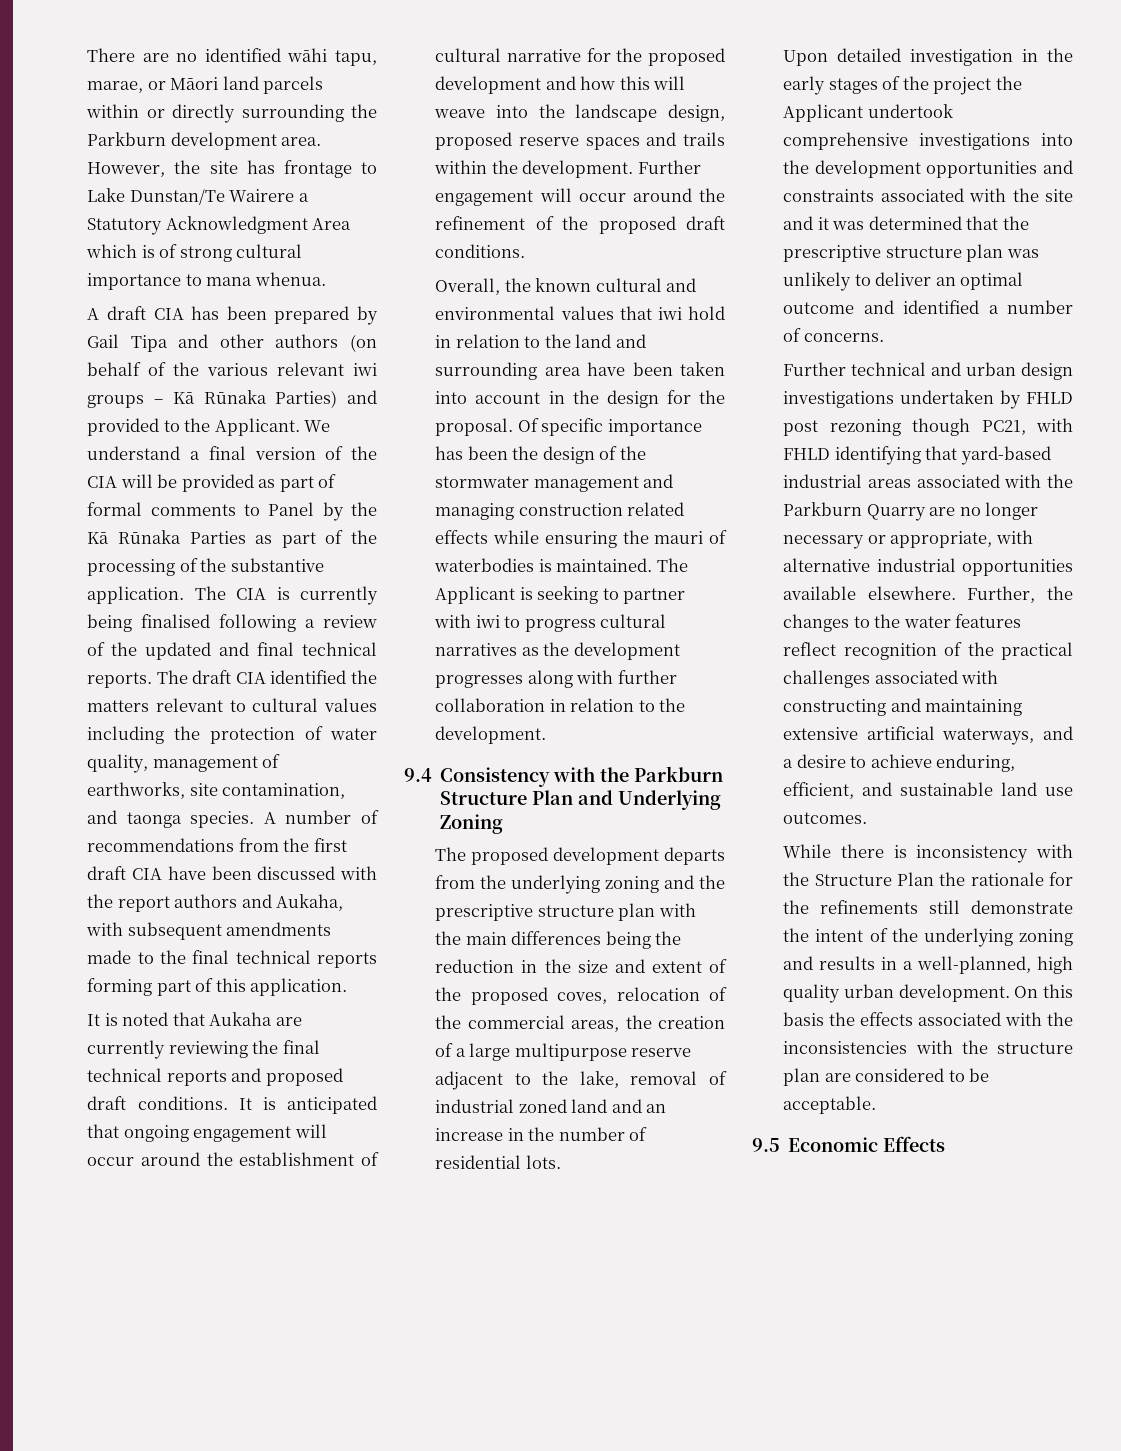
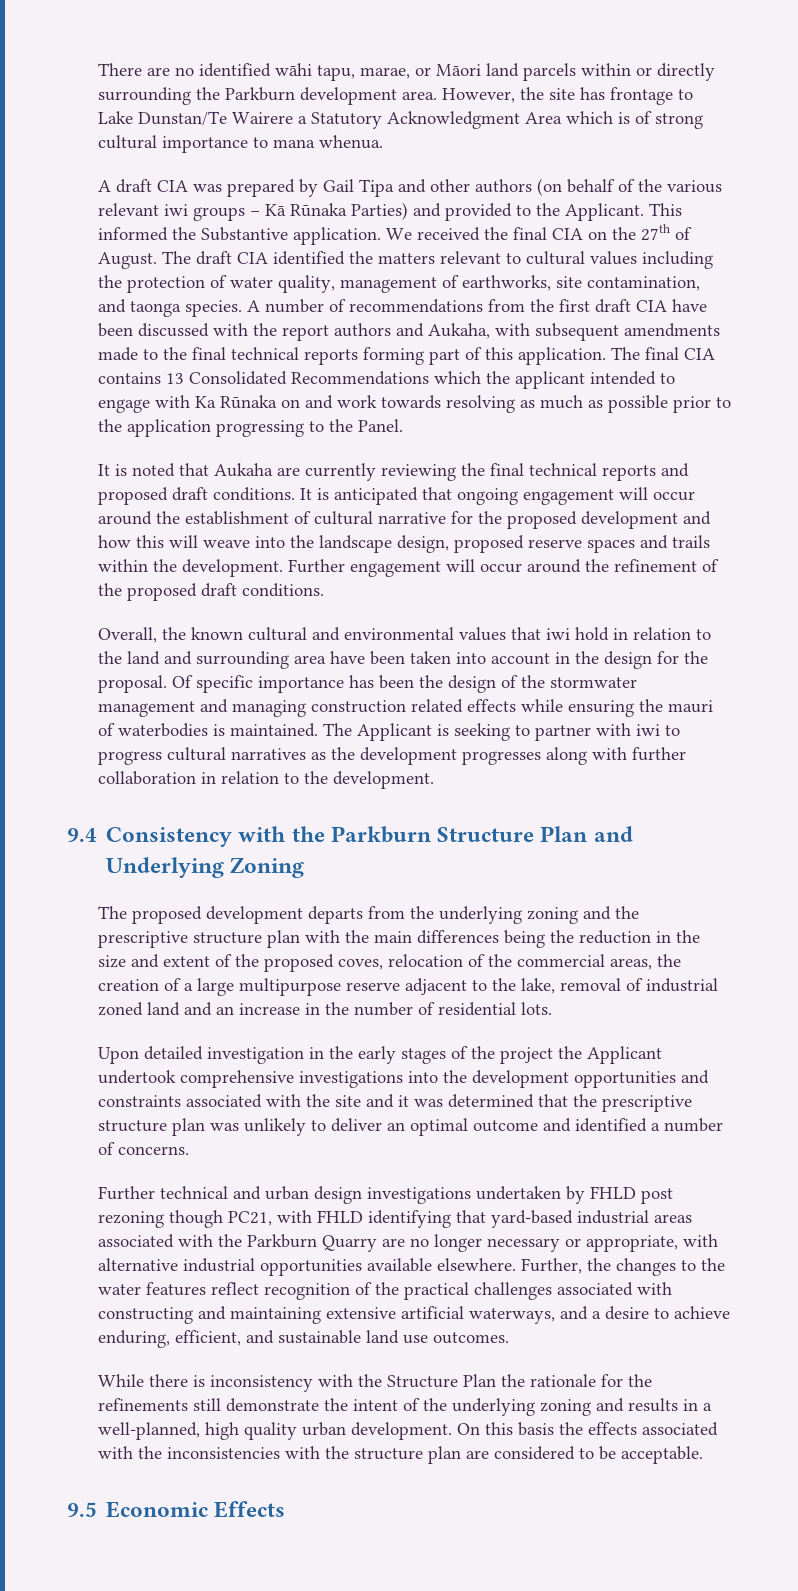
[191,306,267,320] has been -> [192,184,222,192] was
[304,420,331,432] [87,446,377,460] [87,474,337,492] [87,502,378,521] [87,530,377,548] [87,558,324,576] [87,586,379,605] [87,614,377,632] [87,642,377,660] [87,672,153,688] We understand a final version of the CIA will be provided as part of formal comments to Panel by the Kā Rūnaka Parties as part of the processing of the substantive application. The CIA is currently being finalised following a review of the updated and final technical reports. -> [648,203,682,216] [97,224,692,245] [97,252,157,269] This informed the Substantive application. We received the final CIA on the 27th of August.
(348, 987) none -> [610,347,715,360] [97,371,675,389] [97,395,731,413] [97,419,403,437] The final CIA contains 13 Consolidated Recommendations which the applicant intended to engage with Ka Rūnaka on and work towards resolving as much as possible prior to the application progressing to the Panel.

